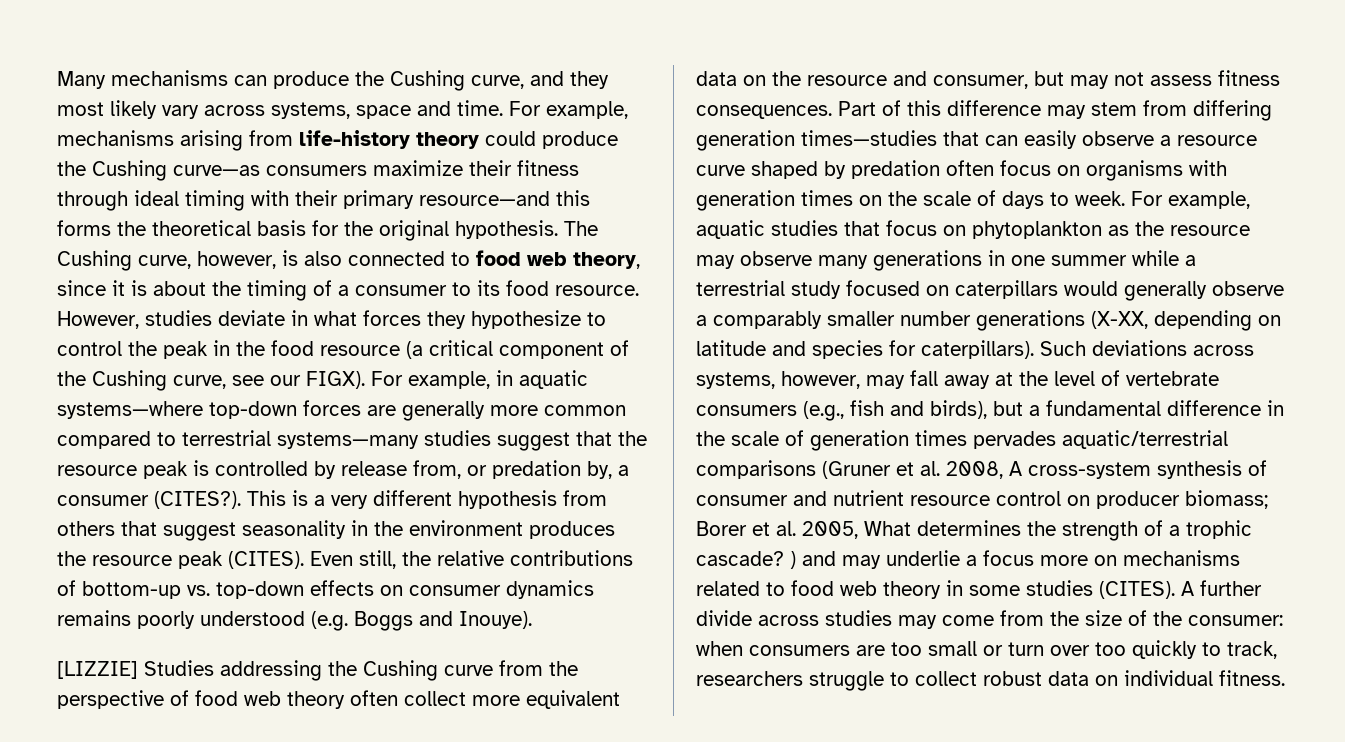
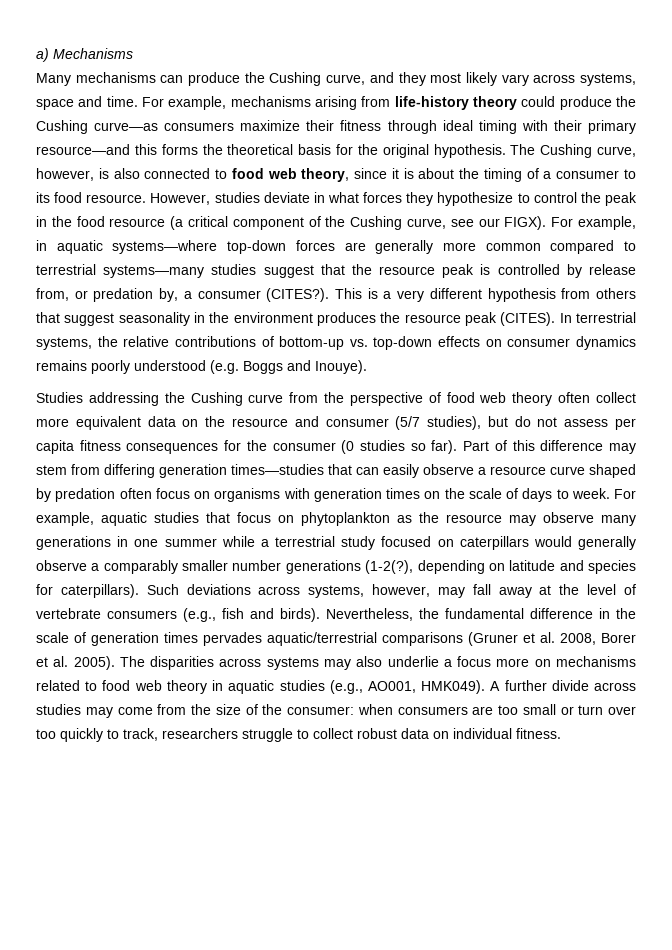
(57, 80) none -> [36,48,133,62] a) Mechanisms //
[310,550,396,569] Even still, -> [559,312,636,323] [36,337,92,350] In terrestrial systems,
[57,661,138,679] [LIZZIE] -> (367, 367) none
[933,70,1280,89] [696,105,832,119] consumer, but may not assess fitness consequences. -> [325,416,636,430] [36,440,458,454] consumer (5/7 studies), but do not assess per capita fitness consequences for the consumer (0 studies so far).
[1091,311,1148,329] (X-XX, -> [365,560,414,574] (1-2(?),
[930,400,1040,419] birds), but a -> [280,608,439,622] birds). Nevertheless, the
[1009,460,1267,479] [696,490,1268,509] [696,520,1252,541] [696,551,881,569] A cross-system synthesis of consumer and nutrient resource control on producer biomass; Borer et al. 2005, What determines the strength of a trophic cascade? ) and may -> [601,633,636,643] [36,656,383,670] Borer et al. 2005). The disparities across systems may also
[969,580,1175,599] some studies (CITES). -> [228,680,486,694] aquatic studies (e.g., AO001, HMK049).

